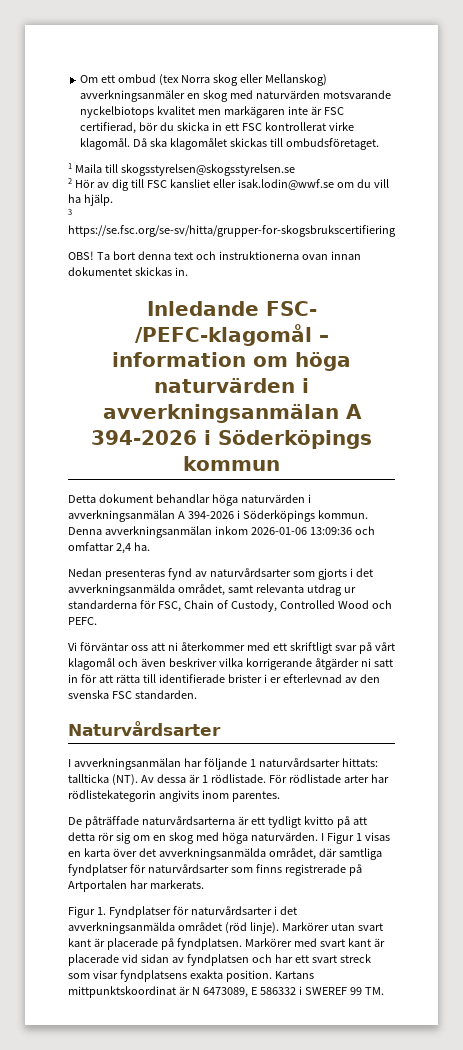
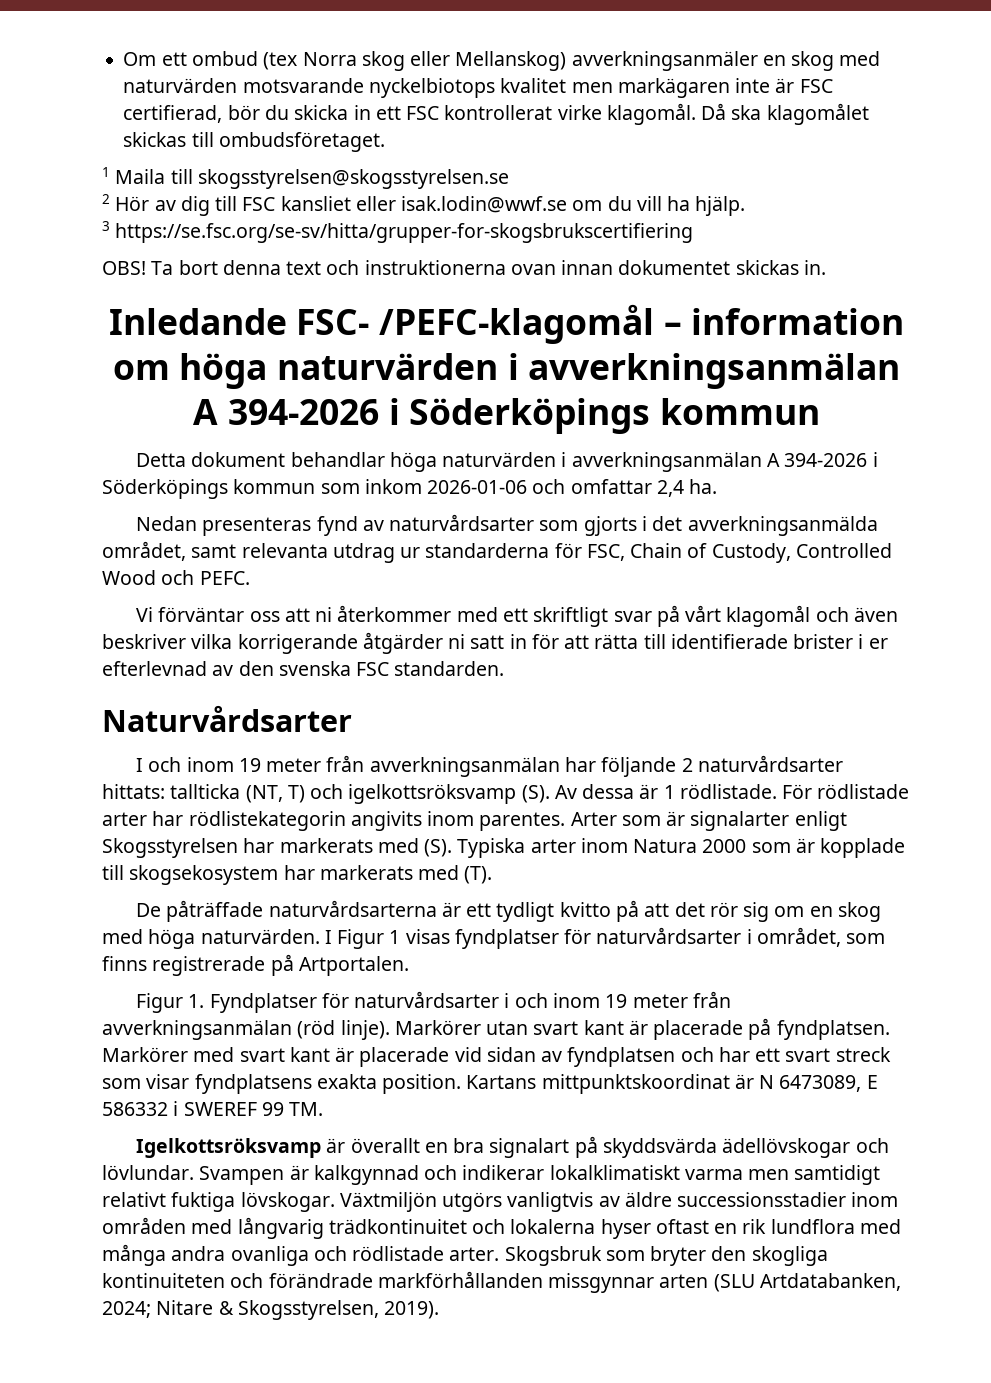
[317,510,368,519] [68,526,212,538] kommun. Denna avverkningsanmälan -> [233,479,360,494] kommun som
[309,527,352,535] 13:09:36 -> (528, 487) none
(71, 763) none -> [148,755,365,772] och inom 19 meter från
[249,759,256,767] 1 -> [681,758,693,772] 2
[111,774,138,786] (NT). -> [245,784,550,804] (NT, T) och igelkottsröksvamp (S).
(280, 796) none -> [570,811,847,831] [102,838,906,858] [102,865,493,885] Arter som är signalarter enligt Skogsstyrelsen har markerats med (S). Typiska arter inom Natura 2000 som är kopplade till skogsekosystem har markerats med (T).
[68,832,95,841] detta -> [674,902,705,917] det
[68,848,382,860] en karta över det avverkningsanmälda området, där samtliga -> (450, 936) none
(229, 868) none -> [746,927,841,947] i området,
[68,880,204,892] Artportalen har markerats. -> [298,956,409,976] Artportalen.
[279,906,297,915] [68,922,222,934] det avverkningsanmälda området -> [514,991,731,1008] [102,1020,292,1040] och inom 19 meter från avverkningsanmälan
(384, 991) none -> [136,1136,889,1158] [102,1165,881,1185] [102,1192,899,1212] [102,1217,901,1239] [102,1244,828,1266] [102,1271,901,1293] [102,1300,440,1320] // Igelkottsröksvamp är överallt en bra signalart på skyddsvärda ädellövskogar och lövlundar. Svampen är kalkgynnad och indikerar lokalklimatiskt varma men samtidigt relativt fuktiga lövskogar. Växtmiljön utgörs vanligtvis av äldre successionsstadier inom områden med långvarig trädkontinuitet och lokalerna hyser oftast en rik lundflora med många andra ovanliga och rödlistade arter. Skogsbruk som bryter den skogliga kontinuiteten och förändrade markförhållanden missgynnar arten (SLU Artdatabanken, 2024; Nitare & Skogsstyrelsen, 2019).

